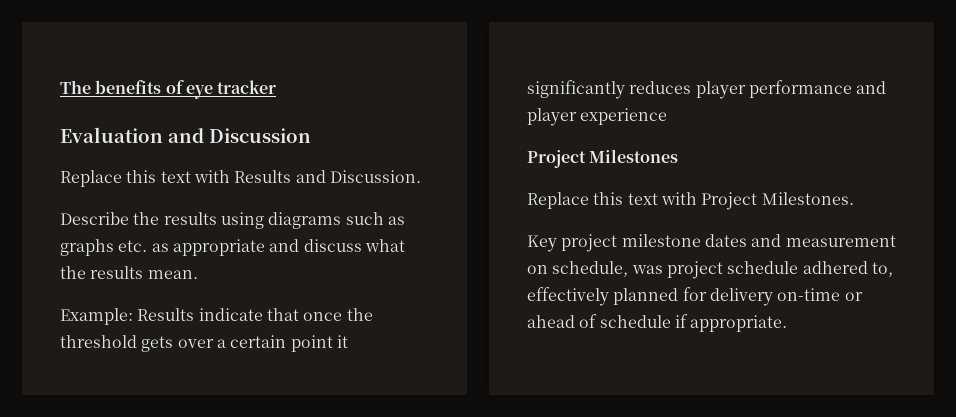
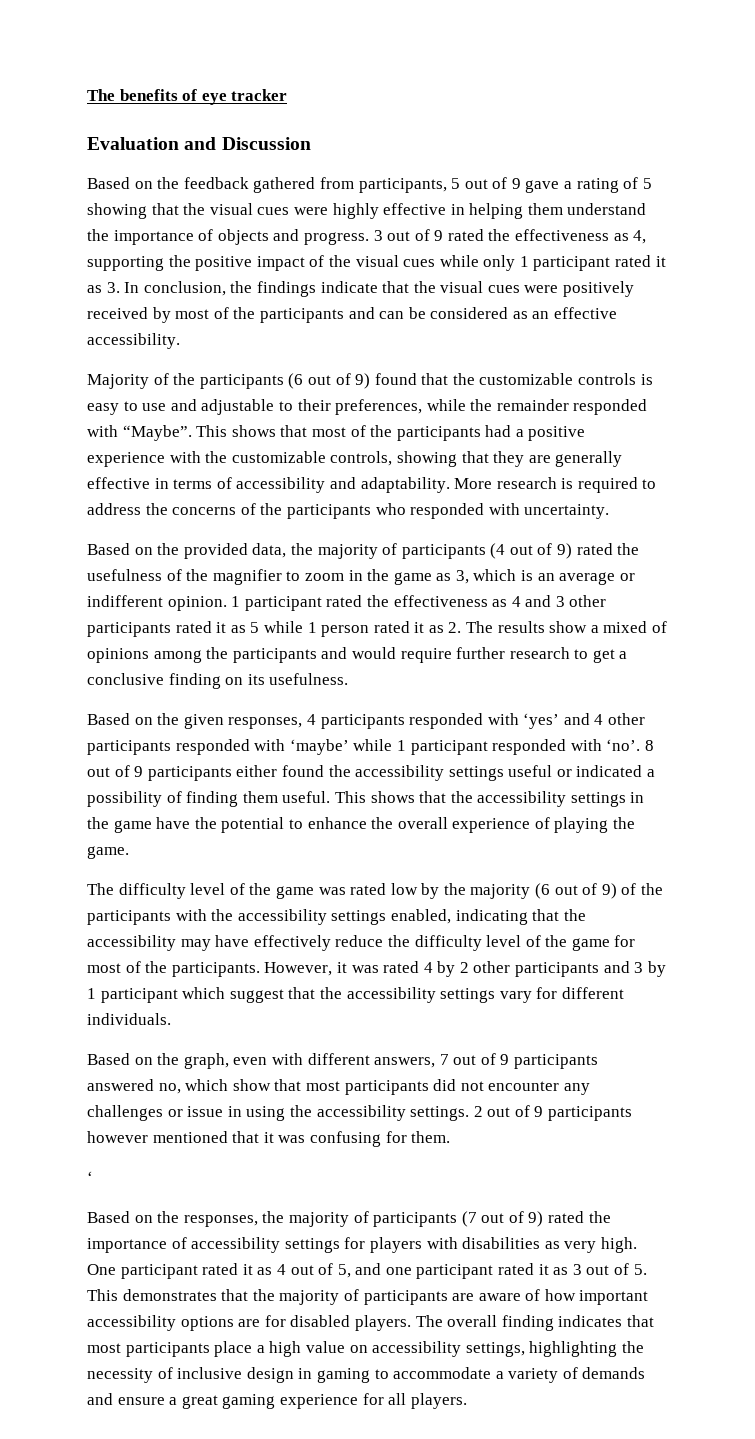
[60,170,421,187] [60,212,405,229] [60,239,405,256] [60,266,198,279] [60,308,373,325] [60,335,348,352] [527,80,887,99] [527,108,668,126] [527,149,679,168] [527,192,854,210] [527,234,896,252] [527,261,893,279] [527,287,863,306] [527,314,788,332] Replace this text with Results and Discussion. // Describe the results using diagrams such as graphs etc. as appropriate and discuss what the results mean. // Example: Results indicate that once the threshold gets over a certain point it significantly reduces player performance and player experience // Project Milestones // Replace this text with Project Milestones. // Key project milestone dates and measurement on schedule, was project schedule adhered to, effectively planned for delivery on-time or ahead of schedule if appropriate. -> [87,177,652,193] [87,203,647,219] [87,229,647,245] [87,255,666,271] [87,281,635,297] [87,307,618,323] [87,333,180,349] [87,373,653,389] [87,399,648,415] [87,425,586,441] [87,451,623,467] [87,477,657,493] [87,503,610,519] [87,543,640,559] [87,569,635,585] [87,595,607,611] [87,621,668,637] [87,647,628,663] [87,673,349,689] [87,713,646,729] [87,739,654,755] [87,765,656,781] [87,791,645,807] [87,817,636,833] [87,846,129,859] [87,883,664,899] [87,909,586,925] [87,935,636,951] [87,961,666,977] [87,987,624,1003] [87,1013,171,1025] [87,1053,599,1069] [87,1079,590,1095] [87,1105,633,1121] [87,1131,451,1147] [87,1171,93,1183] [87,1211,611,1227] [87,1237,637,1253] [87,1263,647,1279] [87,1289,649,1305] [87,1315,654,1331] [87,1341,644,1357] [87,1367,646,1383] [87,1393,467,1409] Based on the feedback gathered from participants, 5 out of 9 gave a rating of 5 showing that the visual cues were highly effective in helping them understand the importance of objects and progress. 3 out of 9 rated the effectiveness as 4, supporting the positive impact of the visual cues while only 1 participant rated it as 3. In conclusion, the findings indicate that the visual cues were positively received by most of the participants and can be considered as an effective accessibility. // Majority of the participants (6 out of 9) found that the customizable controls is easy to use and adjustable to their preferences, while the remainder responded with “Maybe”. This shows that most of the participants had a positive experience with the customizable controls, showing that they are generally effective in terms of accessibility and adaptability. More research is required to address the concerns of the participants who responded with uncertainty. // Based on the provided data, the majority of participants (4 out of 9) rated the usefulness of the magnifier to zoom in the game as 3, which is an average or indifferent opinion. 1 participant rated the effectiveness as 4 and 3 other participants rated it as 5 while 1 person rated it as 2. The results show a mixed of opinions among the participants and would require further research to get a conclusive finding on its usefulness. // Based on the given responses, 4 participants responded with ‘yes’ and 4 other participants responded with ‘maybe’ while 1 participant responded with ‘no’. 8 out of 9 participants either found the accessibility settings useful or indicated a possibility of finding them useful. This shows that the accessibility settings in the game have the potential to enhance the overall experience of playing the game. // The difficulty level of the game was rated low by the majority (6 out of 9) of the participants with the accessibility settings enabled, indicating that the accessibility may have effectively reduce the difficulty level of the game for most of the participants. However, it was rated 4 by 2 other participants and 3 by 1 participant which suggest that the accessibility settings vary for different individuals. // Based on the graph, even with different answers, 7 out of 9 participants answered no, which show that most participants did not encounter any challenges or issue in using the accessibility settings. 2 out of 9 participants however mentioned that it was confusing for them. // ‘ // Based on the responses, the majority of participants (7 out of 9) rated the importance of accessibility settings for players with disabilities as very high. One participant rated it as 4 out of 5, and one participant rated it as 3 out of 5. This demonstrates that the majority of participants are aware of how important accessibility options are for disabled players. The overall finding indicates that most participants place a high value on accessibility settings, highlighting the necessity of inclusive design in gaming to accommodate a variety of demands and ensure a great gaming experience for all players.

